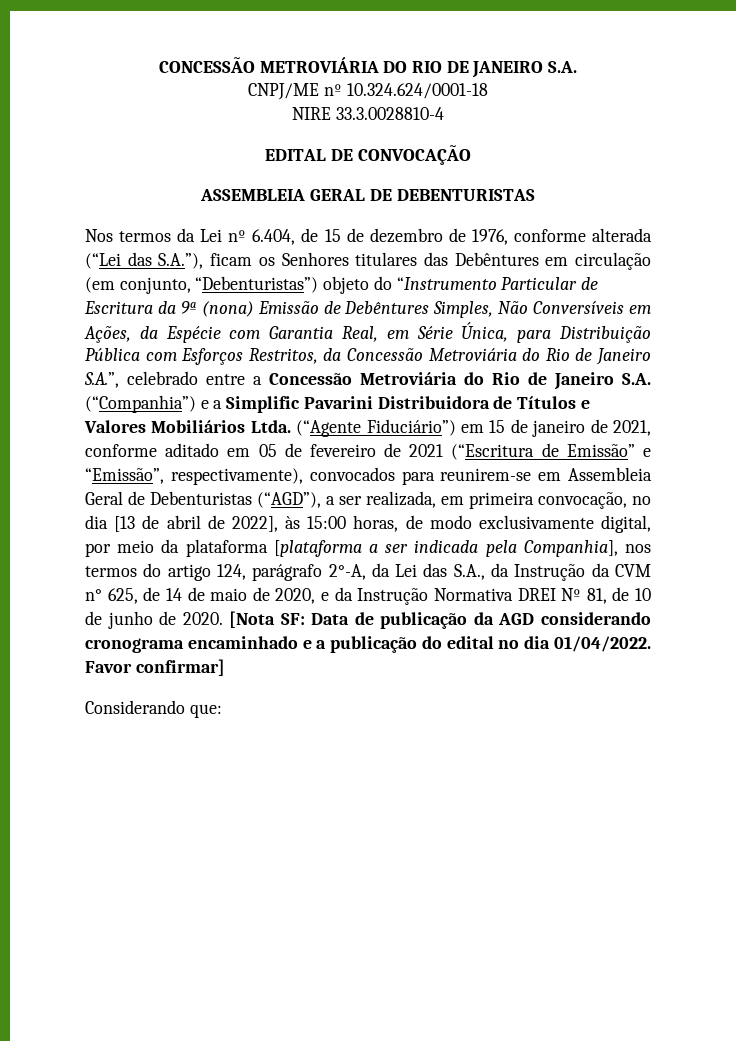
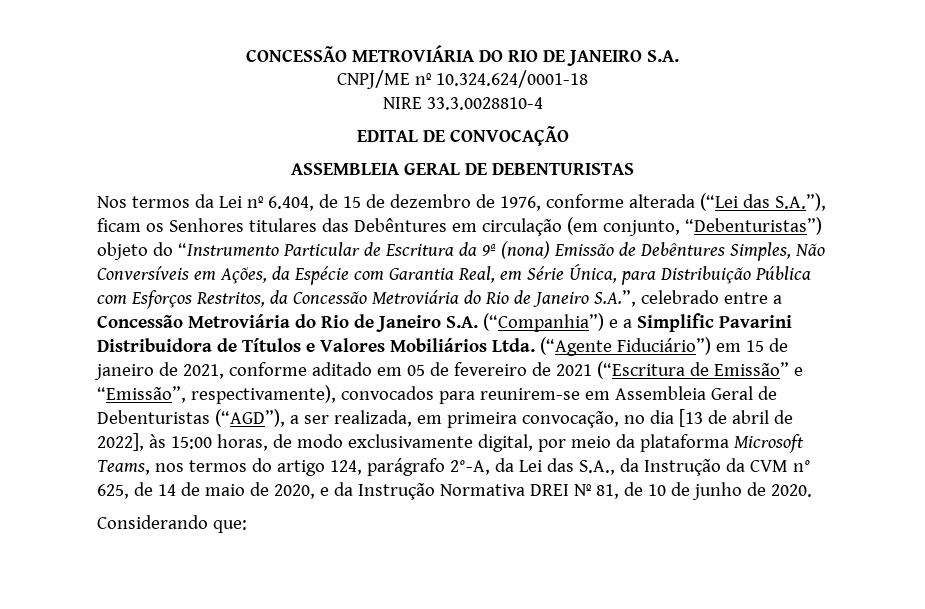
[273,540,618,557] [plataforma a ser indicada pela Companhia], -> [733,434,804,453] [97,460,150,475] Microsoft Teams,
[229,611,651,629] [85,636,651,653] [85,659,225,676] [Nota SF: Data de publicação da AGD considerando cronograma encaminhado e a publicação do edital no dia 01/04/2022. Favor confirmar] -> (812, 490) none

